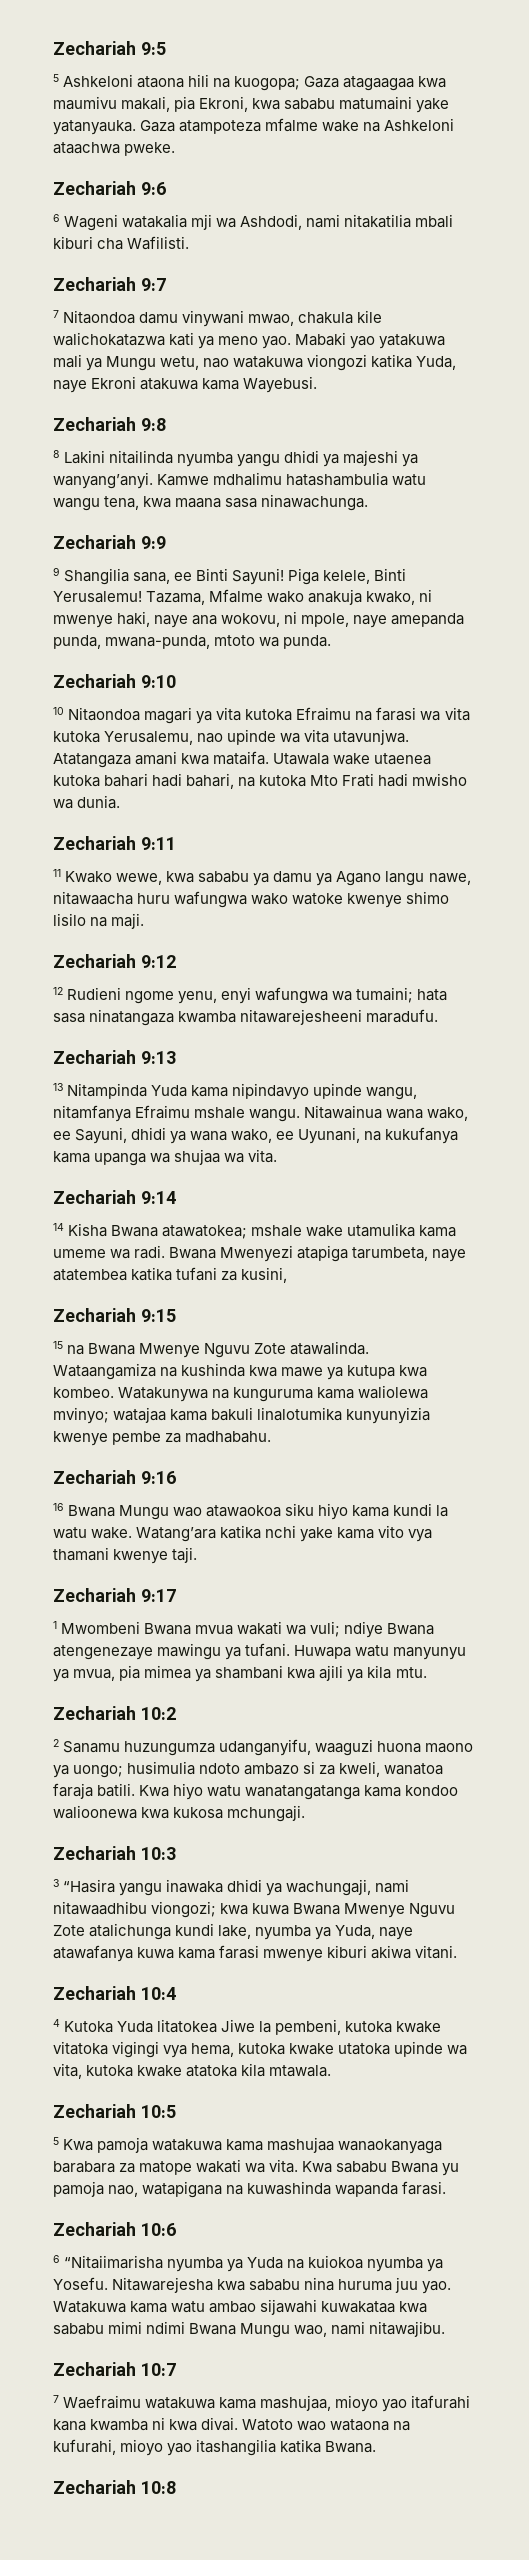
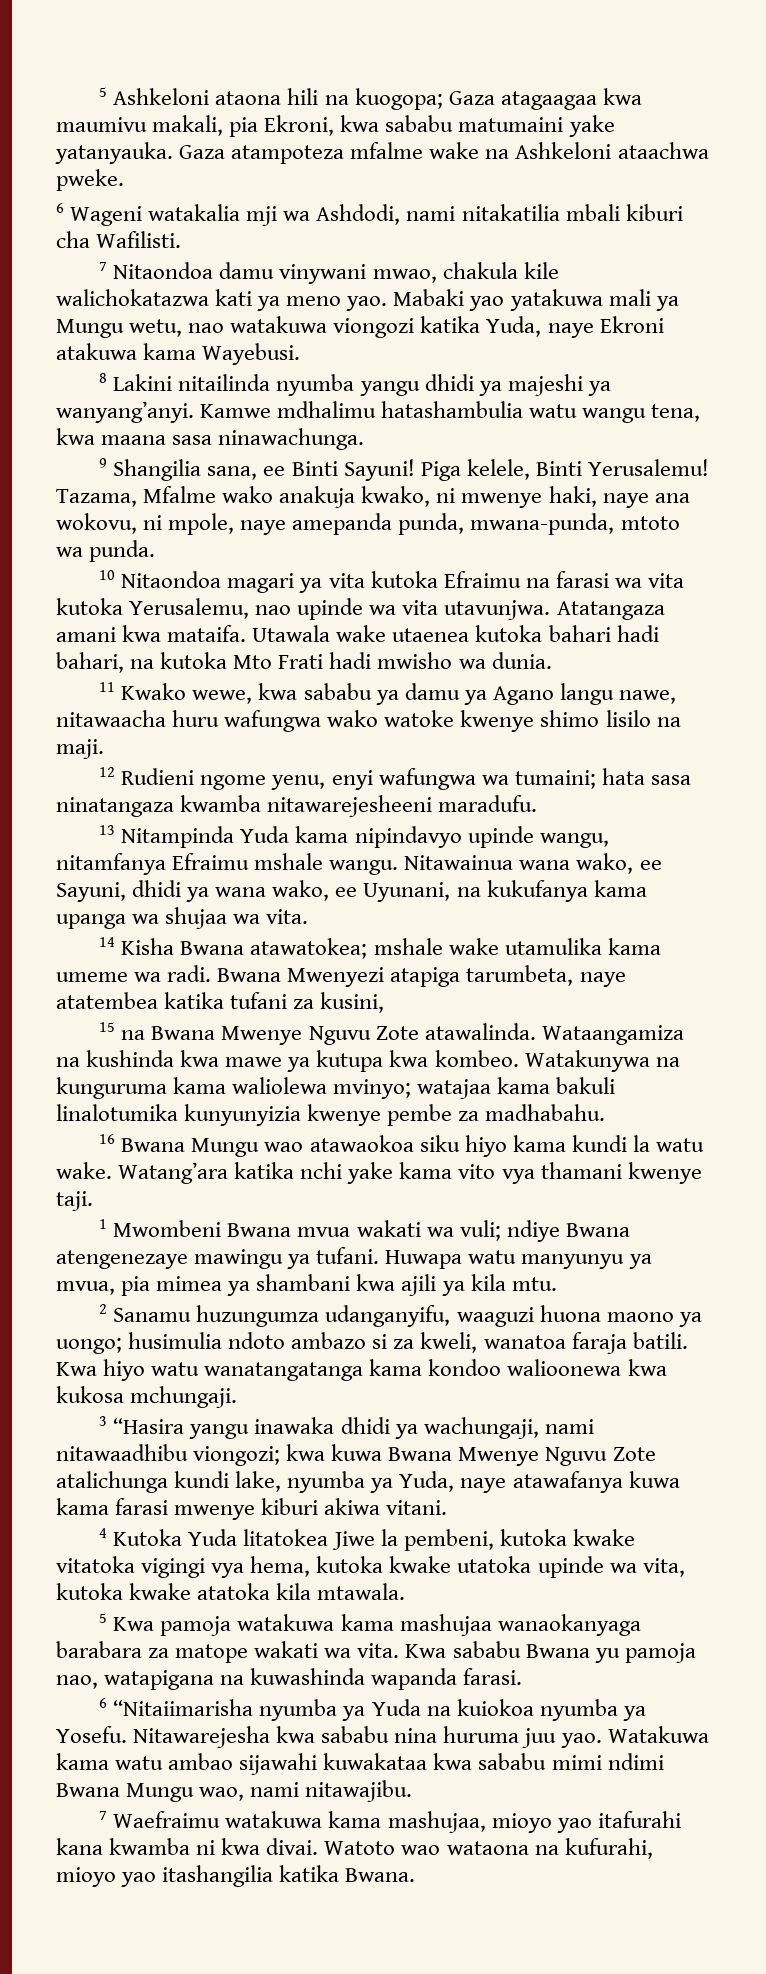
[53,41,166,55] Zechariah 9:5 // -> (99, 92) none
[53,181,166,195] // Zechariah 9:6 -> (124, 180) none
[53,277,166,291] // Zechariah 9:7 -> (182, 239) none
[53,417,166,431] // Zechariah 9:8 -> (301, 354) none
[53,535,166,549] // Zechariah 9:9 -> (365, 439) none
[53,674,176,688] // Zechariah 9:10 -> (156, 551) none
[53,836,176,850] // Zechariah 9:11 -> (552, 660) none
[53,954,176,968] // Zechariah 9:12 -> (104, 749) none
[53,1050,176,1064] // Zechariah 9:13 -> (538, 803) none
[53,1190,176,1204] // Zechariah 9:14 -> (309, 916) none
[53,1308,176,1322] // Zechariah 9:15 -> (385, 1002) none
[53,1470,176,1484] // Zechariah 9:16 -> (606, 1112) none
[53,1588,176,1602] // Zechariah 9:17 -> (93, 1201) none
[53,1706,176,1720] // Zechariah 10:2 -> (557, 1284) none
[53,1846,176,1860] // Zechariah 10:3 -> (238, 1397) none
[53,1986,176,2000] // Zechariah 10:4 -> (448, 1507) none
[53,2104,176,2118] // Zechariah 10:5 -> (406, 1591) none
[53,2222,176,2236] // Zechariah 10:6 -> (523, 1676) none
[53,2362,176,2376] // Zechariah 10:7 -> (413, 1791) none
[53,2480,176,2494] // Zechariah 10:8 -> (416, 1875) none

